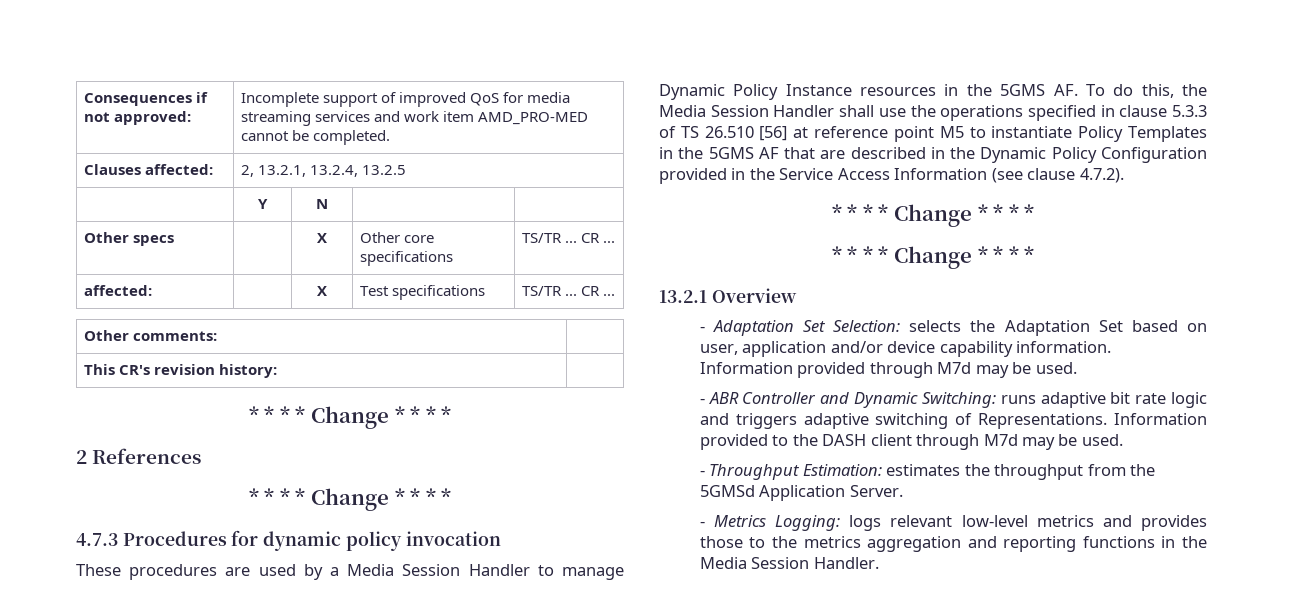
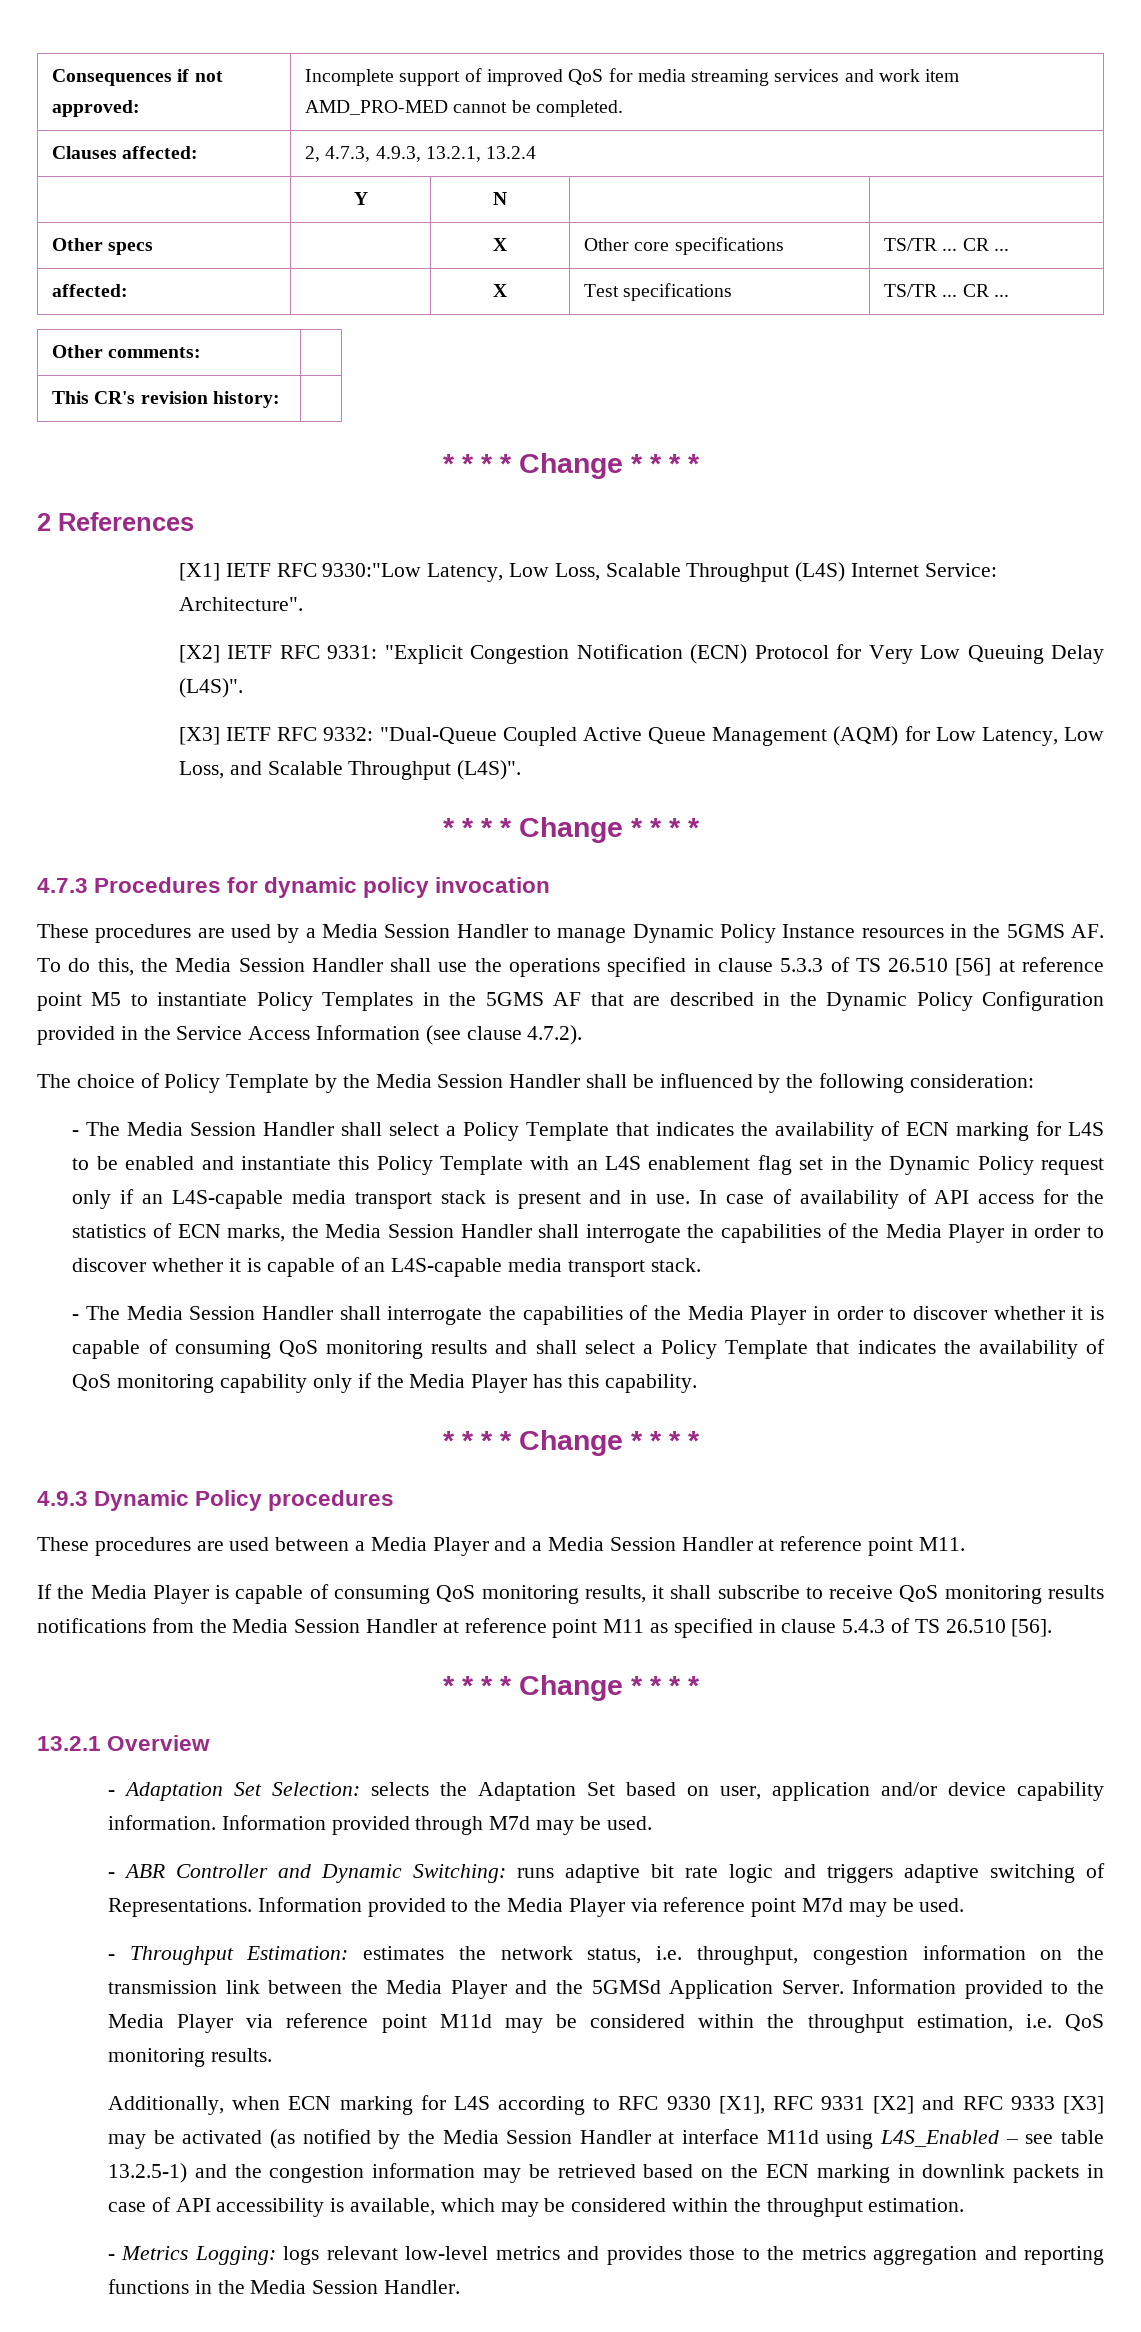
[258,165,407,177] 13.2.1, 13.2.4, 13.2.5 -> [325,146,537,162] 4.7.3, 4.9.3, 13.2.1, 13.2.4
(202, 456) none -> [178,562,997,582] [178,597,303,611] [178,644,1104,664] [178,678,243,698] [178,726,1105,746] [178,760,522,780] // [X1] IETF RFC 9330:"Low Latency, Low Loss, Scalable Throughput (L4S) Internet Service: Architecture". // [X2] IETF RFC 9331: "Explicit Congestion Notification (ECN) Protocol for Very Low Queuing Delay (L4S)". // [X3] IETF RFC 9332: "Dual-Queue Coupled Active Queue Management (AQM) for Low Latency, Low Loss, and Scalable Throughput (L4S)".
[831,204,1035,227] // * * * * Change * * * * -> [37,1073,1034,1093] [72,1121,1104,1141] [72,1155,1105,1175] [72,1189,1105,1209] [72,1223,1104,1243] [72,1257,701,1277] [72,1305,1104,1325] [72,1339,1105,1359] [72,1373,697,1393] [442,1430,700,1456] [37,1490,395,1511] [37,1536,965,1556] [37,1584,1105,1604] [37,1618,1053,1638] // The choice of Policy Template by the Media Session Handler shall be influenced by the following consideration: // - The Media Session Handler shall select a Policy Template that indicates the availability of ECN marking for L4S to be enabled and instantiate this Policy Template with an L4S enablement flag set in the Dynamic Policy request only if an L4S-capable media transport stack is present and in use. In case of availability of API access for the statistics of ECN marks, the Media Session Handler shall interrogate the capabilities of the Media Player in order to discover whether it is capable of an L4S-capable media transport stack. // - The Media Session Handler shall interrogate the capabilities of the Media Player in order to discover whether it is capable of consuming QoS monitoring results and shall select a Policy Template that indicates the availability of QoS monitoring capability only if the Media Player has this capability. // * * * * Change * * * * // 4.9.3 Dynamic Policy procedures // These procedures are used between a Media Player and a Media Session Handler at reference point M11. // If the Media Player is capable of consuming QoS monitoring results, it shall subscribe to receive QoS monitoring results notifications from the Media Session Handler at reference point M11 as specified in clause 5.4.3 of TS 26.510 [56].
[822,434,980,450] DASH client through -> [507,1897,797,1917] Media Player via reference point
[994,464,1155,480] [699,485,903,501] throughput from the 5GMSd Application Server. -> [500,1945,1104,1965] [107,1979,1104,1999] [107,2013,1105,2033] [107,2048,272,2067] [107,2095,1104,2115] [107,2129,1104,2149] [107,2163,1105,2183] [107,2197,965,2217] network status, i.e. throughput, congestion information on the transmission link between the Media Player and the 5GMSd Application Server. Information provided to the Media Player via reference point M11d may be considered within the throughput estimation, i.e. QoS monitoring results. // Additionally, when ECN marking for L4S according to RFC 9330 [X1], RFC 9331 [X2] and RFC 9333 [X3] may be activated (as notified by the Media Session Handler at interface M11d using L4S_Enabled – see table 13.2.5-1) and the congestion information may be retrieved based on the ECN marking in downlink packets in case of API accessibility is available, which may be considered within the throughput estimation.

